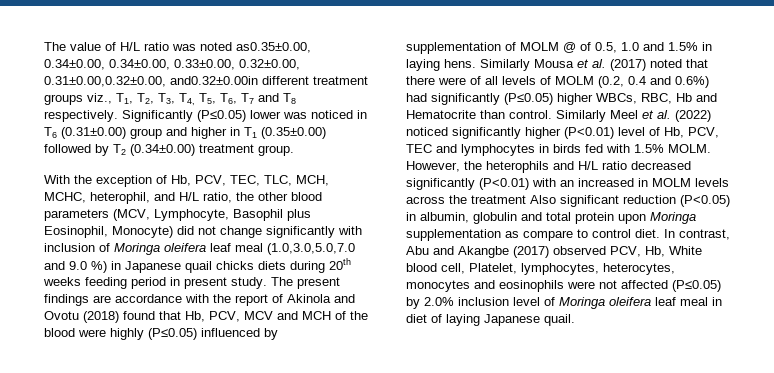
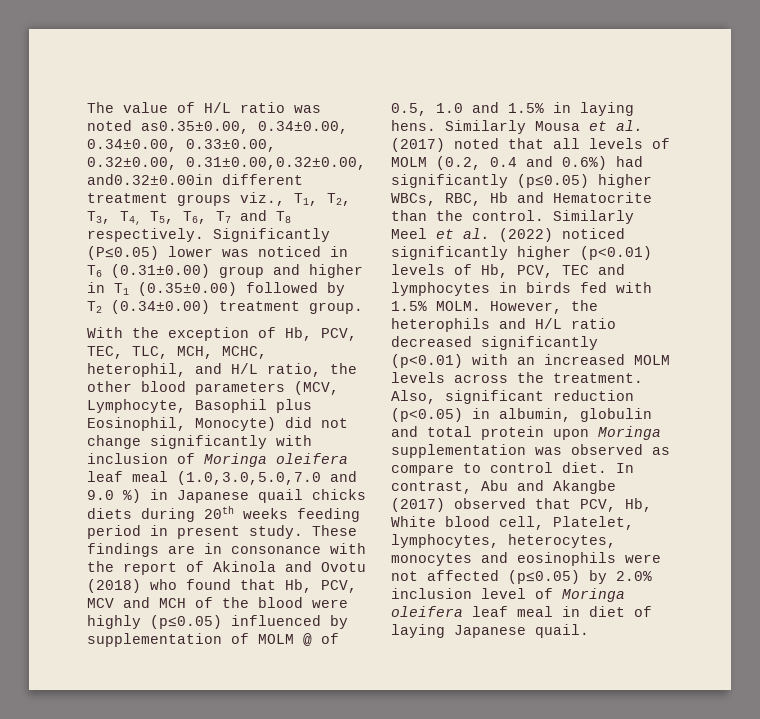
[271,277,340,289] [44,294,182,306] The present findings are accordance -> [312,525,357,536] [87,543,321,557] These findings are in consonance
(119, 317) none -> [150,579,177,590] who
[148,328,197,340] (P≤0.05) -> [150,615,222,629] (p≤0.05)
[406,76,481,85] there were of -> (544, 143) none
[504,93,553,105] (P≤0.05) -> [517,174,589,188] (p≤0.05)
(505, 114) none -> [436,210,463,221] the
[564,127,645,139] (P˂0.01) level -> [580,246,652,260] [391,264,445,275] (p˂0.01) levels
[479,178,529,190] (P<0.01) -> [391,354,463,368] (p<0.01)
[638,178,648,187] in -> (625, 359) none
[471,195,556,204] treatment Also -> [553,373,643,383] [391,390,436,404] treatment. Also,
[680,195,730,207] (P˂0.05) -> [391,408,463,422] (p˂0.05)
(501, 235) none -> [535,444,643,455] was observed
(606, 250) none -> [535,498,571,509] that
[672,280,721,292] (P≤0.05) -> [508,570,580,584] (p≤0.05)

